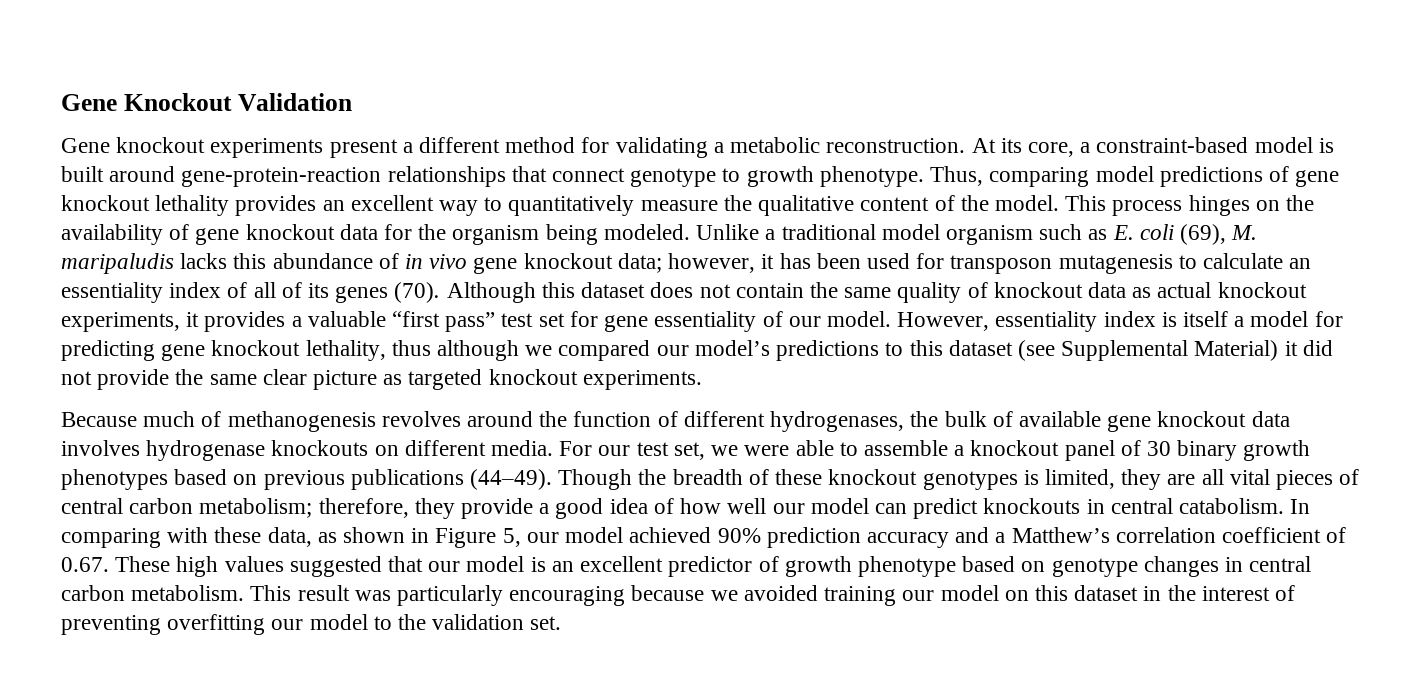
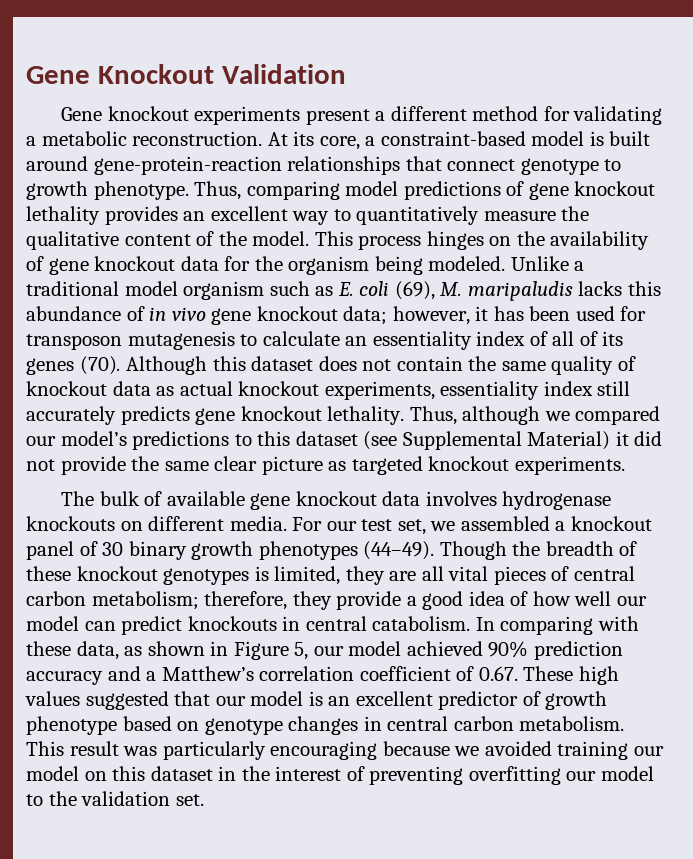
[186,311,1343,332] [61,340,431,361] it provides a valuable “first pass” test set for gene essentiality of our model. However, essentiality index is itself a model for predicting gene knockout lethality, thus -> [440,381,631,400] [26,406,457,425] essentiality index still accurately predicts gene knockout lethality. Thus,
[61,411,939,432] Because much of methanogenesis revolves around the function of different hydrogenases, the -> [61,491,95,506] The
[744,440,948,456] were able to assemble -> [460,516,550,531] assembled
[174,469,464,490] based on previous publications -> (358, 550) none

